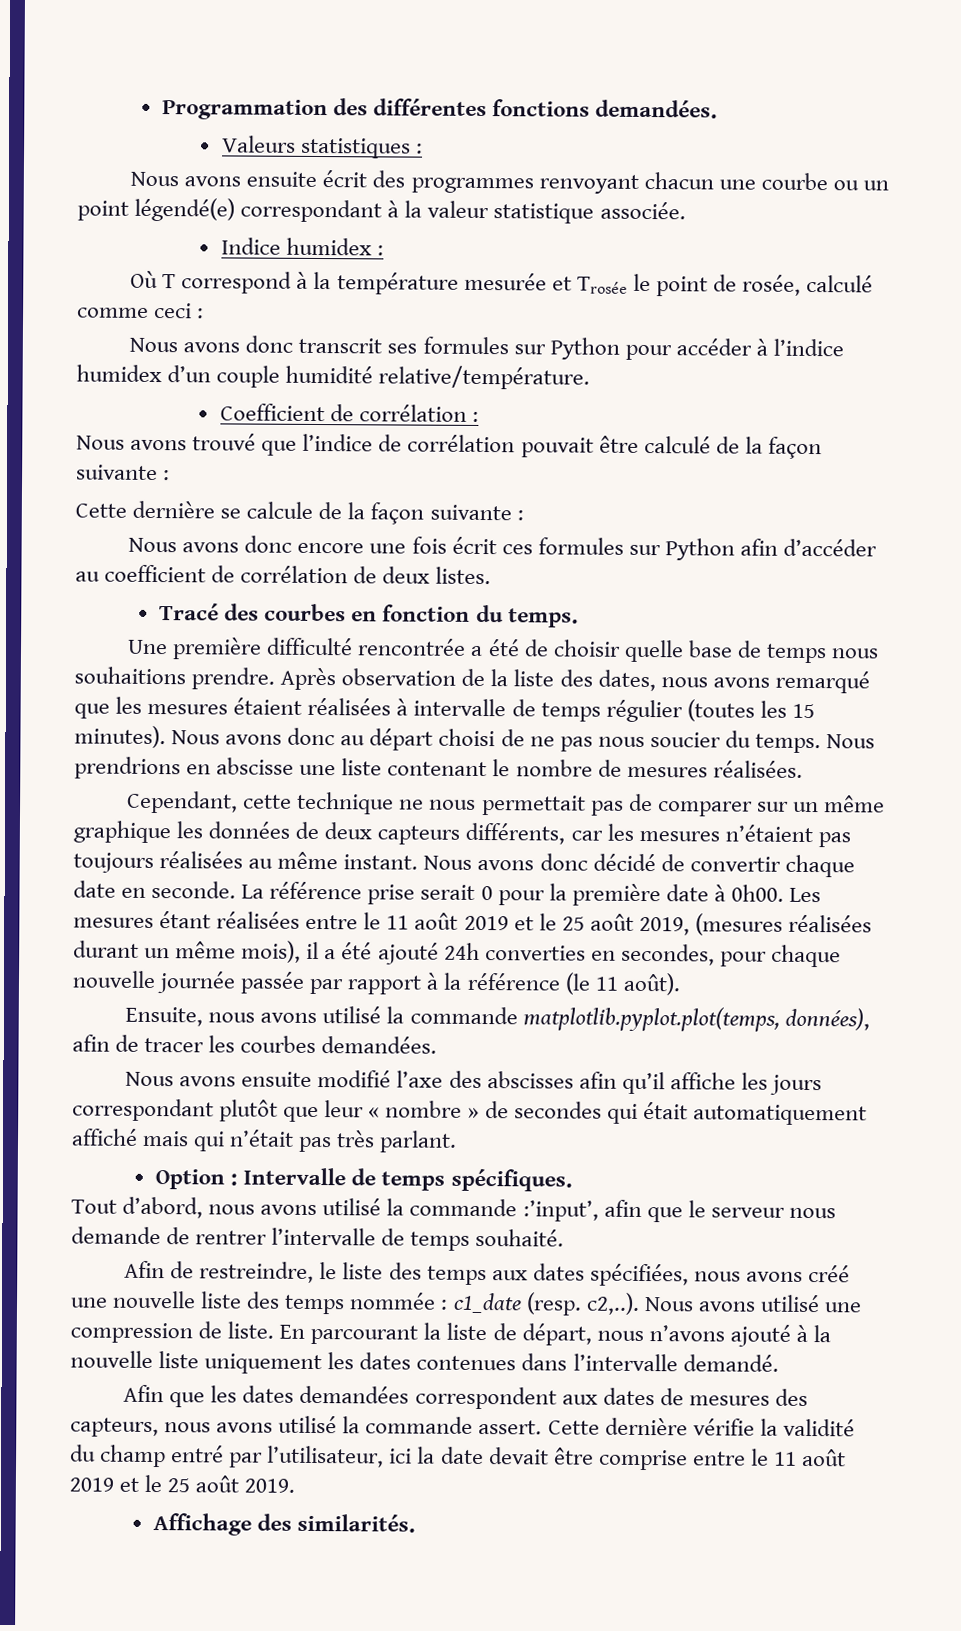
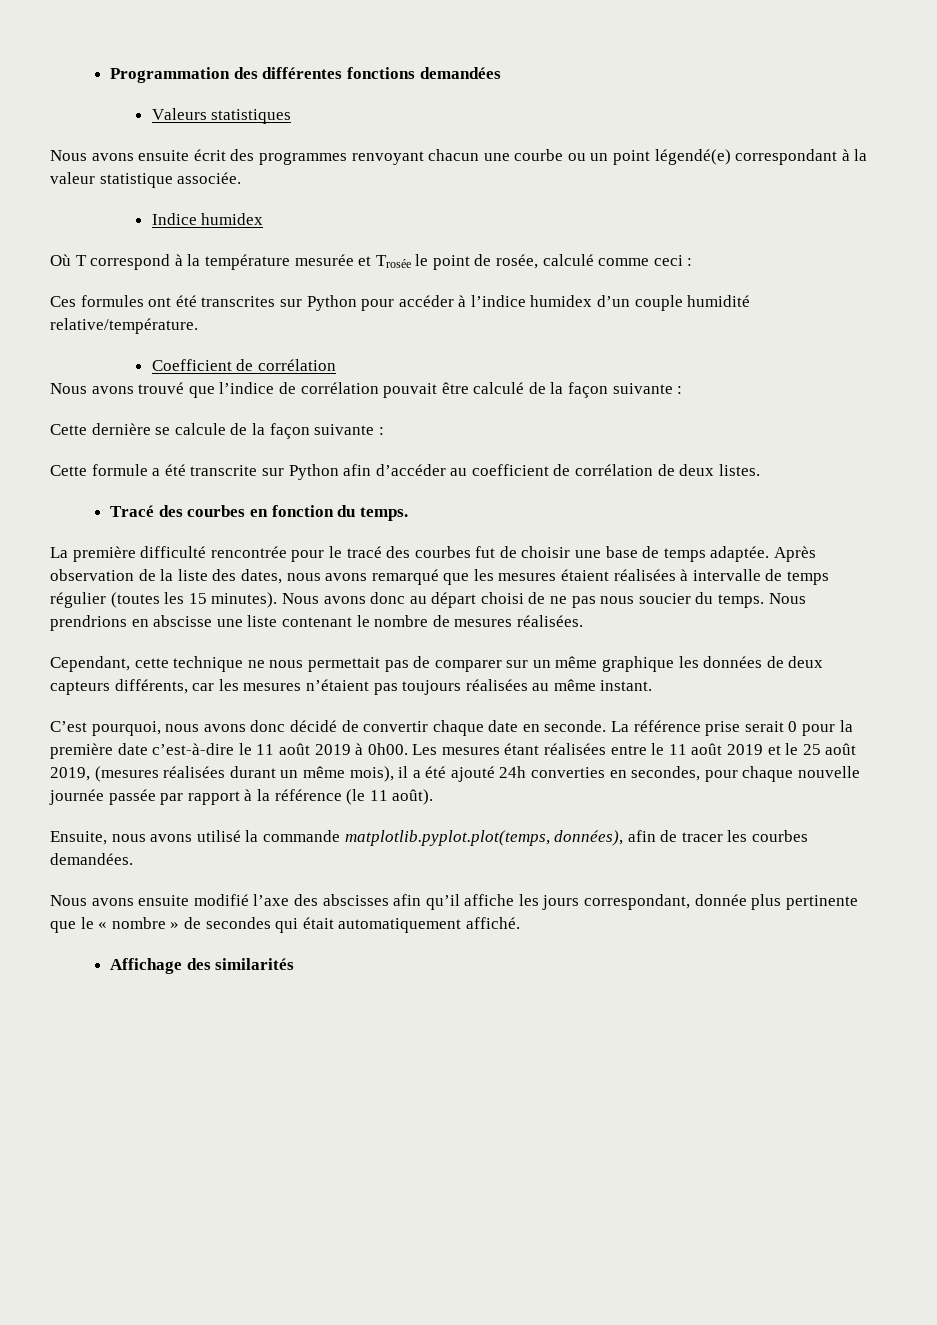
[595,99,719,119] demandées. -> [419,67,501,79] demandées
[415,143,423,154] : -> (292, 116) none
[376,245,384,256] : -> (264, 219) none
[129,335,509,355] Nous avons donc transcrit ses formules -> [50,295,276,307] Ces formules ont été transcrites
[471,411,479,422] : -> (336, 365) none
[128,535,624,555] Nous avons donc encore une fois écrit ces formules -> [50,464,258,476] Cette formule a été transcrite
[127,639,169,655] Une -> [50,547,68,558] La
[470,639,520,657] a été -> [291,546,496,562] pour le tracé des courbes fut
[623,639,684,663] quelle -> [575,550,602,558] une
[831,648,880,659] [74,666,276,690] nous souhaitions prendre. -> [710,546,770,562] adaptée.
[423,855,473,870] Nous -> [50,721,200,736] // C’est pourquoi, nous
(709, 893) none -> [152,743,351,755] c’est-à-dire le 11 août 2019
[72,1098,365,1123] correspondant plutôt que leur -> [584,894,858,910] [50,917,94,933] correspondant, donnée plus pertinente que le
[71,1128,458,1153] [155,1167,573,1192] [71,1196,836,1223] [71,1226,565,1251] [124,1260,851,1287] [70,1290,862,1316] [70,1321,831,1347] [70,1350,779,1375] [123,1384,808,1410] [70,1415,855,1438] [70,1444,847,1471] [69,1474,296,1493] affiché mais qui n’était pas très parlant. // Option : Intervalle de temps spécifiques. // Tout d’abord, nous avons utilisé la commande :’input’, afin que le serveur nous demande de rentrer l’intervalle de temps souhaité. // Afin de restreindre, le liste des temps aux dates spécifiées, nous avons créé une nouvelle liste des temps nommée : c1_date (resp. c2,..). Nous avons utilisé une compression de liste. En parcourant la liste de départ, nous n’avons ajouté à la nouvelle liste uniquement les dates contenues dans l’intervalle demandé. // Afin que les dates demandées correspondent aux dates de mesures des capteurs, nous avons utilisé la commande assert. Cette dernière vérifie la validité du champ entré par l’utilisateur, ici la date devait être comprise entre le 11 août 2019 et le 25 août 2019. -> [465,917,520,929] affiché.
[297,1513,417,1533] similarités. -> [215,958,295,970] similarités

